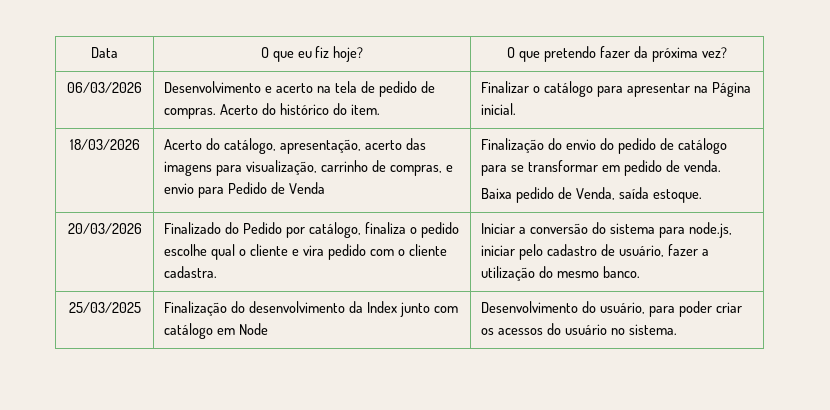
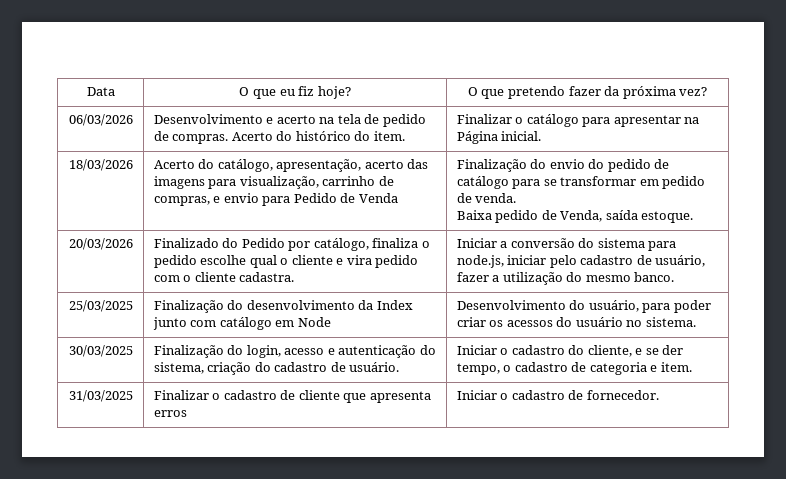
(677, 329) none -> [68,345,133,357] [153,345,436,358] [153,362,400,375] [456,345,684,357] [456,362,692,375] [68,390,133,402] [153,390,431,403] [153,410,187,417] [456,390,659,400] // 30/03/2025 | Finalização do login, acesso e autenticação do sistema, criação do cadastro de usuário. | Iniciar o cadastro do cliente, e se der tempo, o cadastro de categoria e item. // 31/03/2025 | Finalizar o cadastro de cliente que apresenta erros | Iniciar o cadastro de fornecedor.

